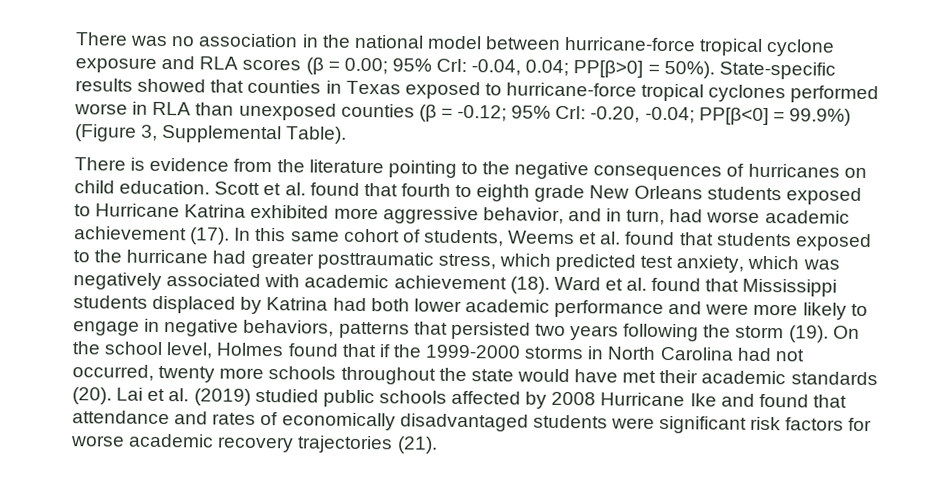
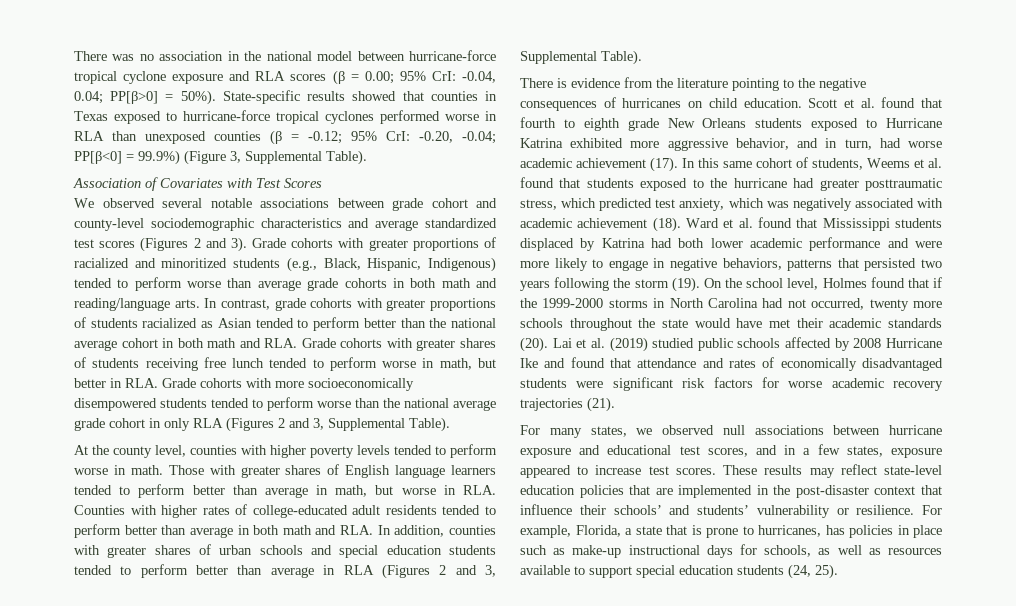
(348, 135) none -> [73,177,322,191] [74,198,497,211] [74,218,498,231] [74,237,496,252] [74,257,497,272] [74,277,498,291] [74,298,496,311] [74,317,497,331] [74,338,496,351] [74,357,496,371] [74,378,414,391] [74,397,496,411] [74,417,450,432] [74,444,497,458] [74,464,496,478] [74,484,497,498] [74,504,496,518] [74,524,496,538] [74,544,496,558] [74,564,497,579] [520,50,642,65] // Association of Covariates with Test Scores // We observed several notable associations between grade cohort and county-level sociodemographic characteristics and average standardized test scores (Figures 2 and 3). Grade cohorts with greater proportions of racialized and minoritized students (e.g., Black, Hispanic, Indigenous) tended to perform worse than average grade cohorts in both math and reading/language arts. In contrast, grade cohorts with greater proportions of students racialized as Asian tended to perform better than the national average cohort in both math and RLA. Grade cohorts with greater shares of students receiving free lunch tended to perform worse in math, but better in RLA. Grade cohorts with more socioeconomically disempowered students tended to perform worse than the national average grade cohort in only RLA (Figures 2 and 3, Supplemental Table). // At the county level, counties with higher poverty levels tended to perform worse in math. Those with greater shares of English language learners tended to perform better than average in math, but worse in RLA. Counties with higher rates of college-educated adult residents tended to perform better than average in both math and RLA. In addition, counties with greater shares of urban schools and special education students tended to perform better than average in RLA (Figures 2 and 3, Supplemental Table).
(438, 445) none -> [520,425,942,438] [520,444,942,458] [520,464,942,478] [520,485,942,498] [520,504,942,518] [520,525,942,538] [520,544,942,558] [520,564,838,579] // For many states, we observed null associations between hurricane exposure and educational test scores, and in a few states, exposure appeared to increase test scores. These results may reflect state-level education policies that are implemented in the post-disaster context that influence their schools’ and students’ vulnerability or resilience. For example, Florida, a state that is prone to hurricanes, has policies in place such as make-up instructional days for schools, as well as resources available to support special education students (24, 25).

